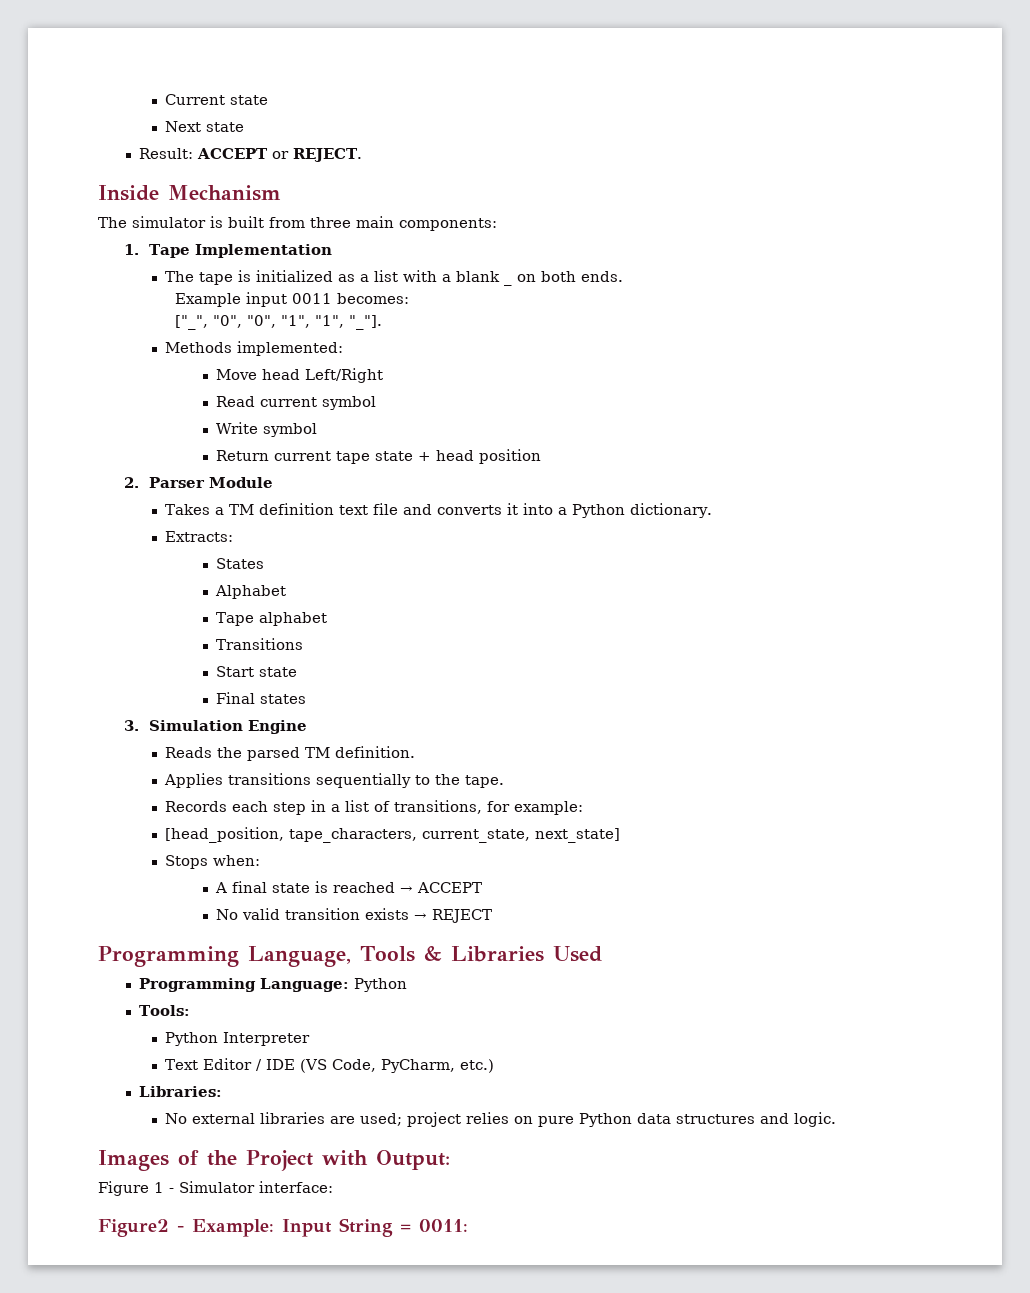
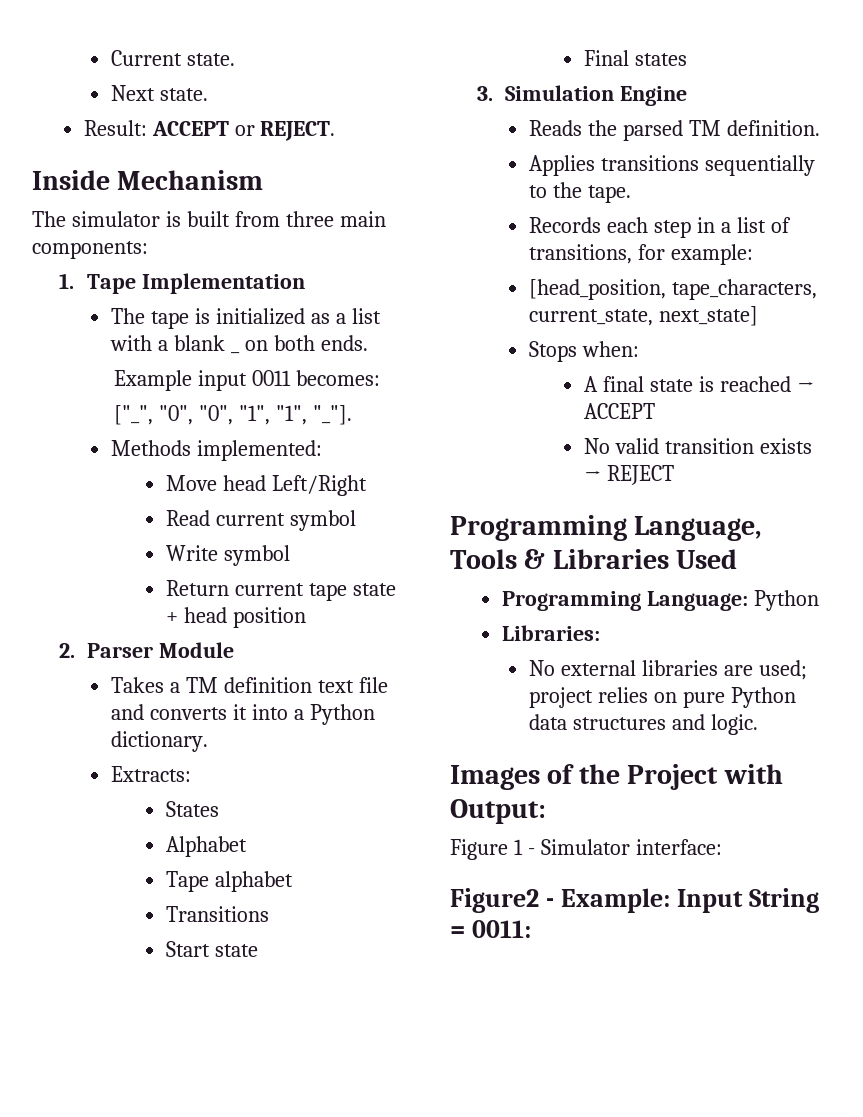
[229,95,268,105] state -> [187,53,236,66] state.
[205,122,244,132] state -> [160,88,209,101] state.
[139,1005,191,1016] [164,1032,310,1046] [164,1058,494,1073] // Tools: // Python Interpreter // Text Editor / IDE (VS Code, PyCharm, etc.) -> (819, 600) none

